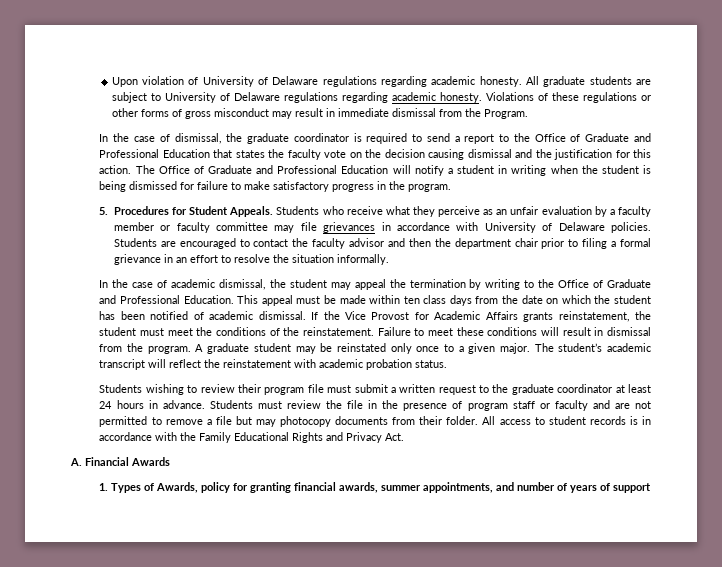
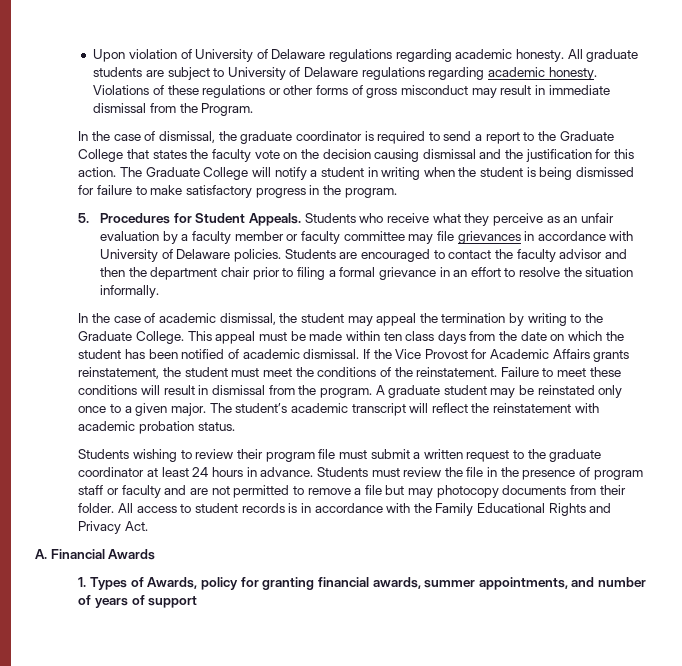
[534,133,651,142] [99,149,210,158] Office of Graduate and Professional Education -> [559,131,614,141] [78,149,124,162] Graduate College
[158,165,389,174] Office of Graduate and Professional Education -> [145,167,249,180] Graduate College
[558,279,651,288] [99,295,234,304] Office of Graduate and Professional Education. -> [78,331,185,344] Graduate College.

